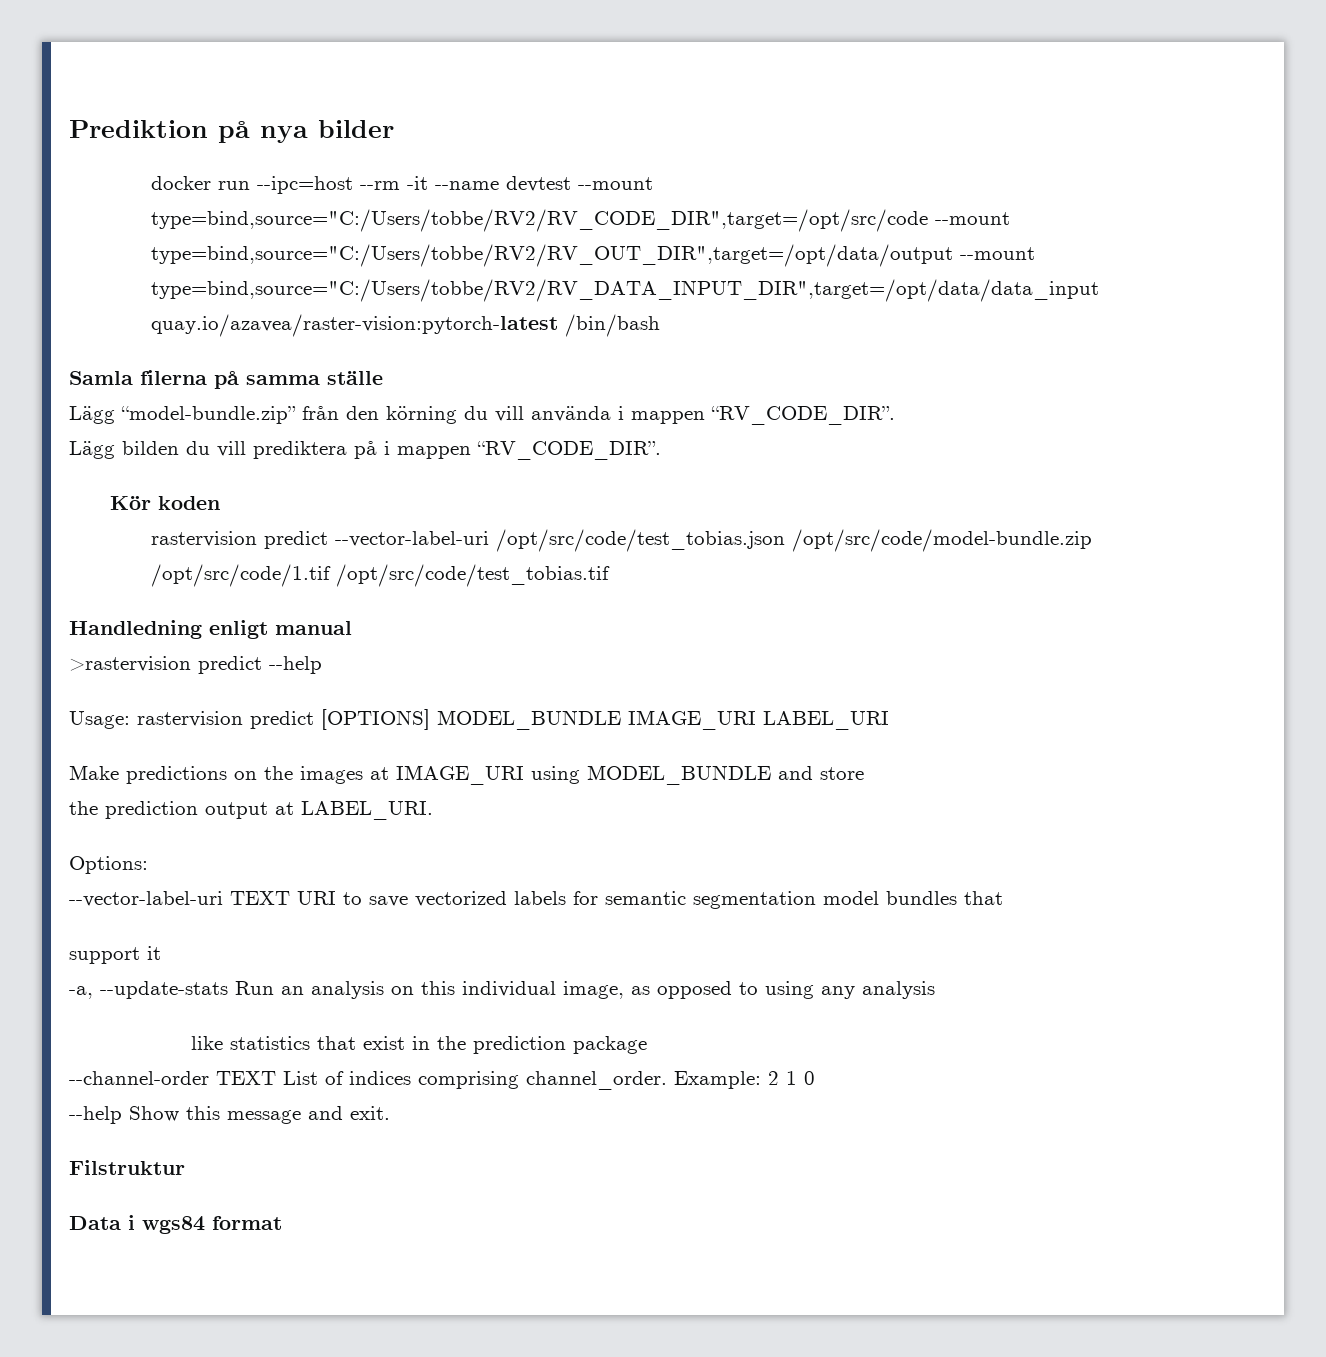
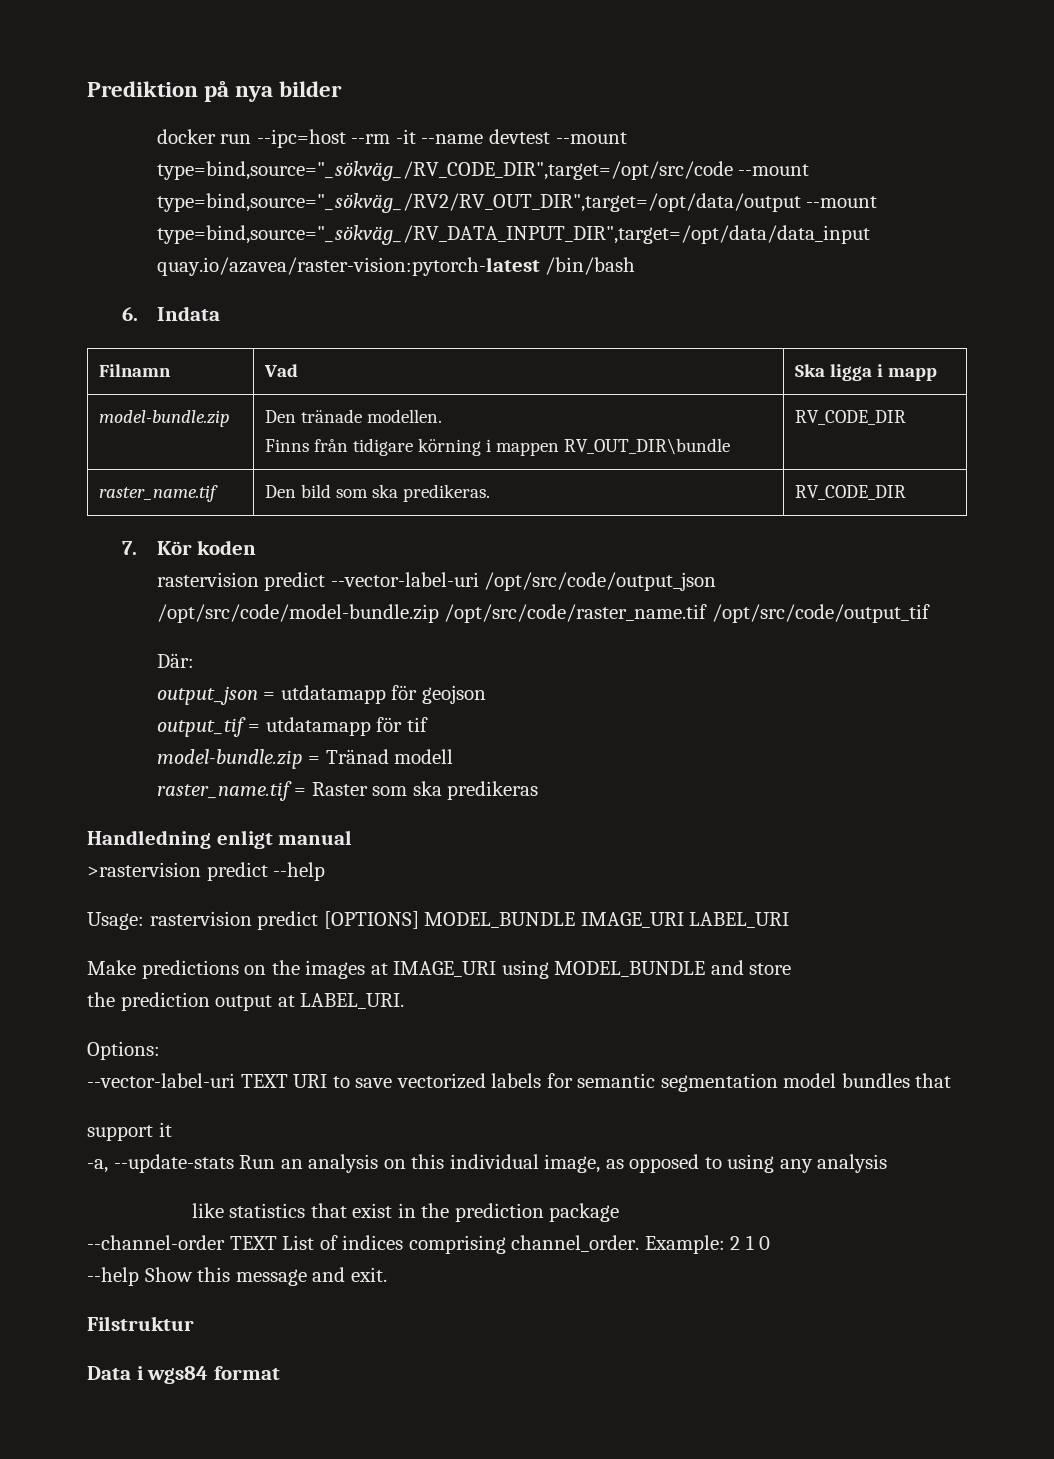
[150,209,1010,232] [150,244,1035,267] [150,279,1099,302] [150,314,660,337] [69,370,383,389] [69,406,895,425] [69,441,661,460] type=bind,source="C:/Users/tobbe/RV2/RV_CODE_DIR",target=/opt/src/code --mount type=bind,source="C:/Users/tobbe/RV2/RV_OUT_DIR",target=/opt/data/output --mount type=bind,source="C:/Users/tobbe/RV2/RV_DATA_INPUT_DIR",target=/opt/data/data_input quay.io/azavea/raster-vision:pytorch-latest /bin/bash // Samla filerna på samma ställe // Lägg “model-bundle.zip” från den körning du vill använda i mappen “RV_CODE_DIR”. // Lägg bilden du vill prediktera på i mappen “RV_CODE_DIR”. // -> [156,161,810,181] [156,193,878,213] [156,225,870,245] [156,257,636,276] [121,306,220,321] [99,364,172,377] [264,364,299,377] [795,364,938,381] [99,410,231,427] [265,409,443,423] [265,438,731,456] [795,410,907,425] [99,485,219,502] [265,484,491,502] [795,485,907,500] [121,541,137,555] type=bind,source="_sökväg_/RV_CODE_DIR",target=/opt/src/code --mount type=bind,source="_sökväg_/RV2/RV_OUT_DIR",target=/opt/data/output --mount type=bind,source="_sökväg_/RV_DATA_INPUT_DIR",target=/opt/data/data_input quay.io/azavea/raster-vision:pytorch-latest /bin/bash // 6. Indata // Filnamn | Vad | Ska ligga i mapp // model-bundle.zip | Den tränade modellen. // Finns från tidigare körning i mappen RV_OUT_DIR\bundle | RV_CODE_DIR // raster_name.tif | Den bild som ska predikeras. | RV_CODE_DIR // 7.
[495,529,1092,552] [150,564,610,587] /opt/src/code/test_tobias.json /opt/src/code/model-bundle.zip /opt/src/code/1.tif /opt/src/code/test_tobias.tif -> [484,572,717,591] [156,604,930,623] [156,653,194,668] [156,685,486,705] [156,717,428,737] [156,749,454,769] [156,781,539,801] /opt/src/code/output_json /opt/src/code/model-bundle.zip /opt/src/code/raster_name.tif /opt/src/code/output_tif // Där: // output_json = utdatamapp för geojson // output_tif = utdatamapp för tif // model-bundle.zip = Tränad modell // raster_name.tif = Raster som ska predikeras

